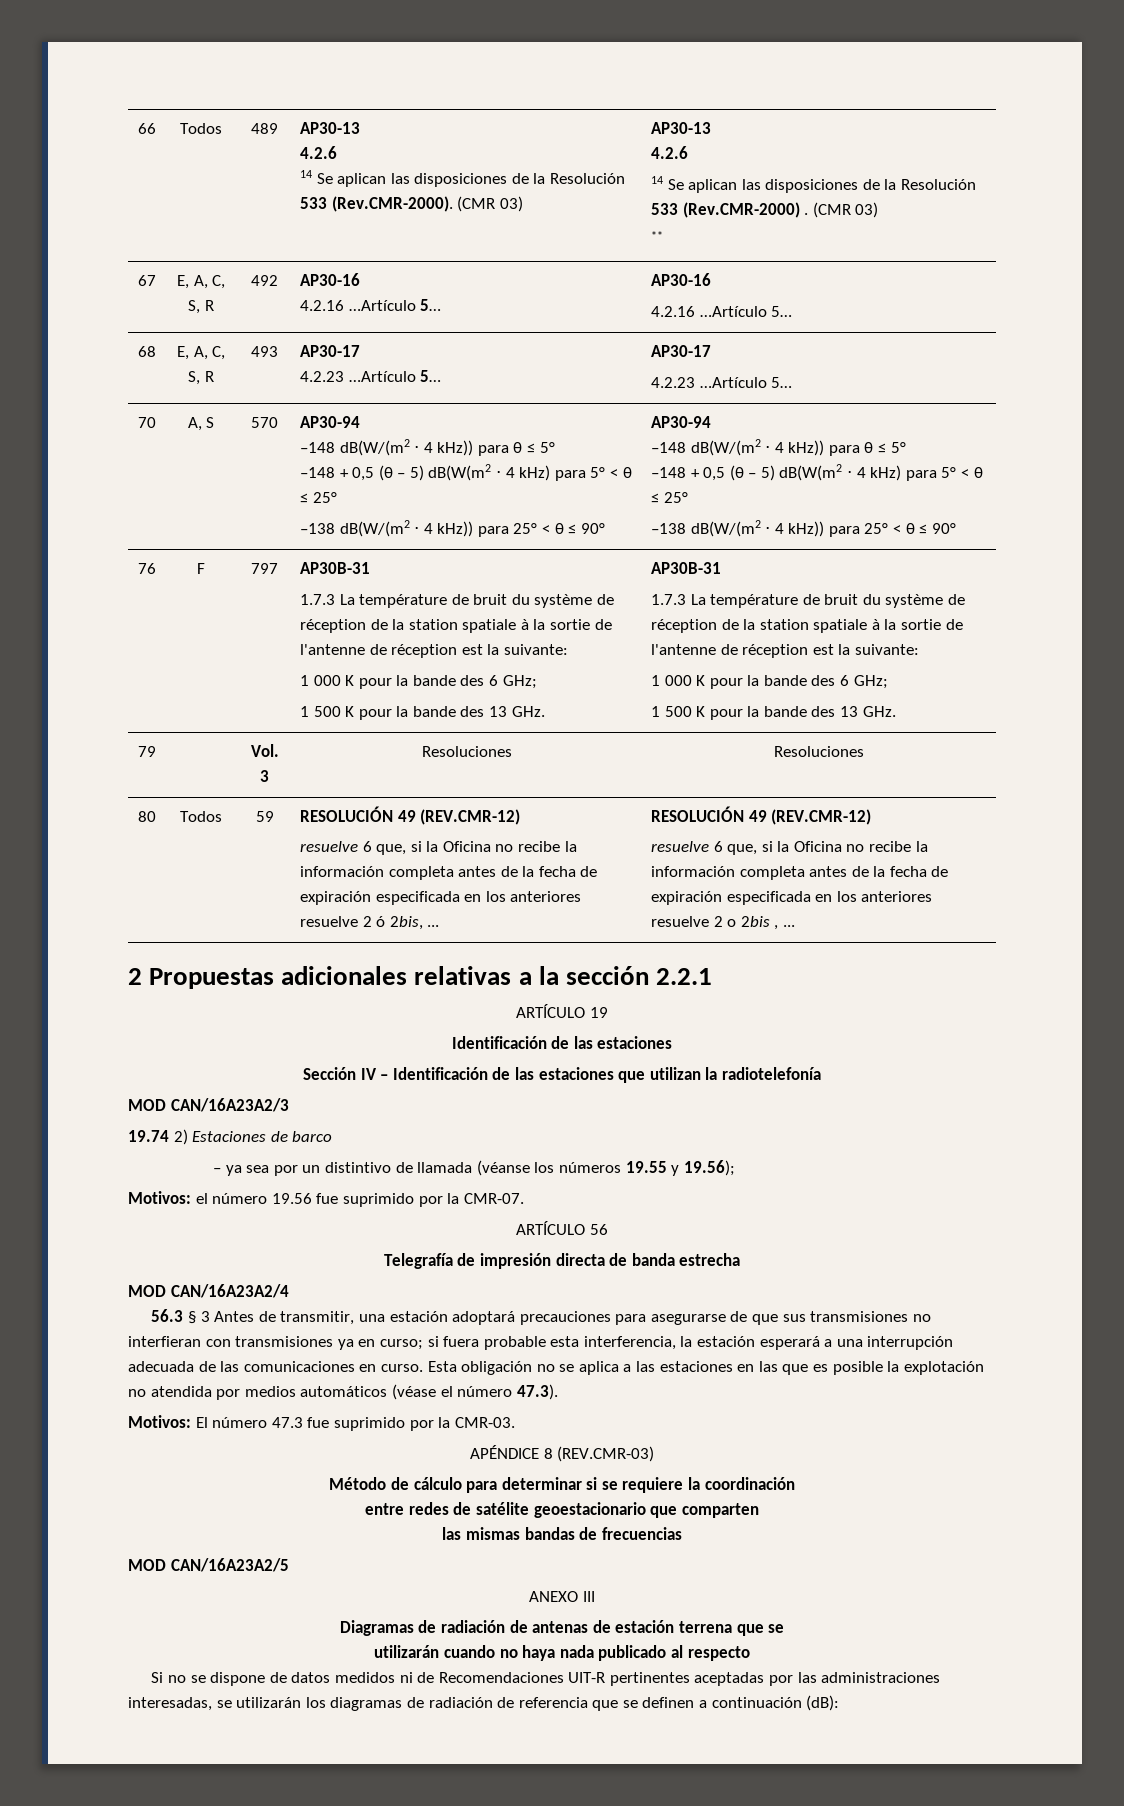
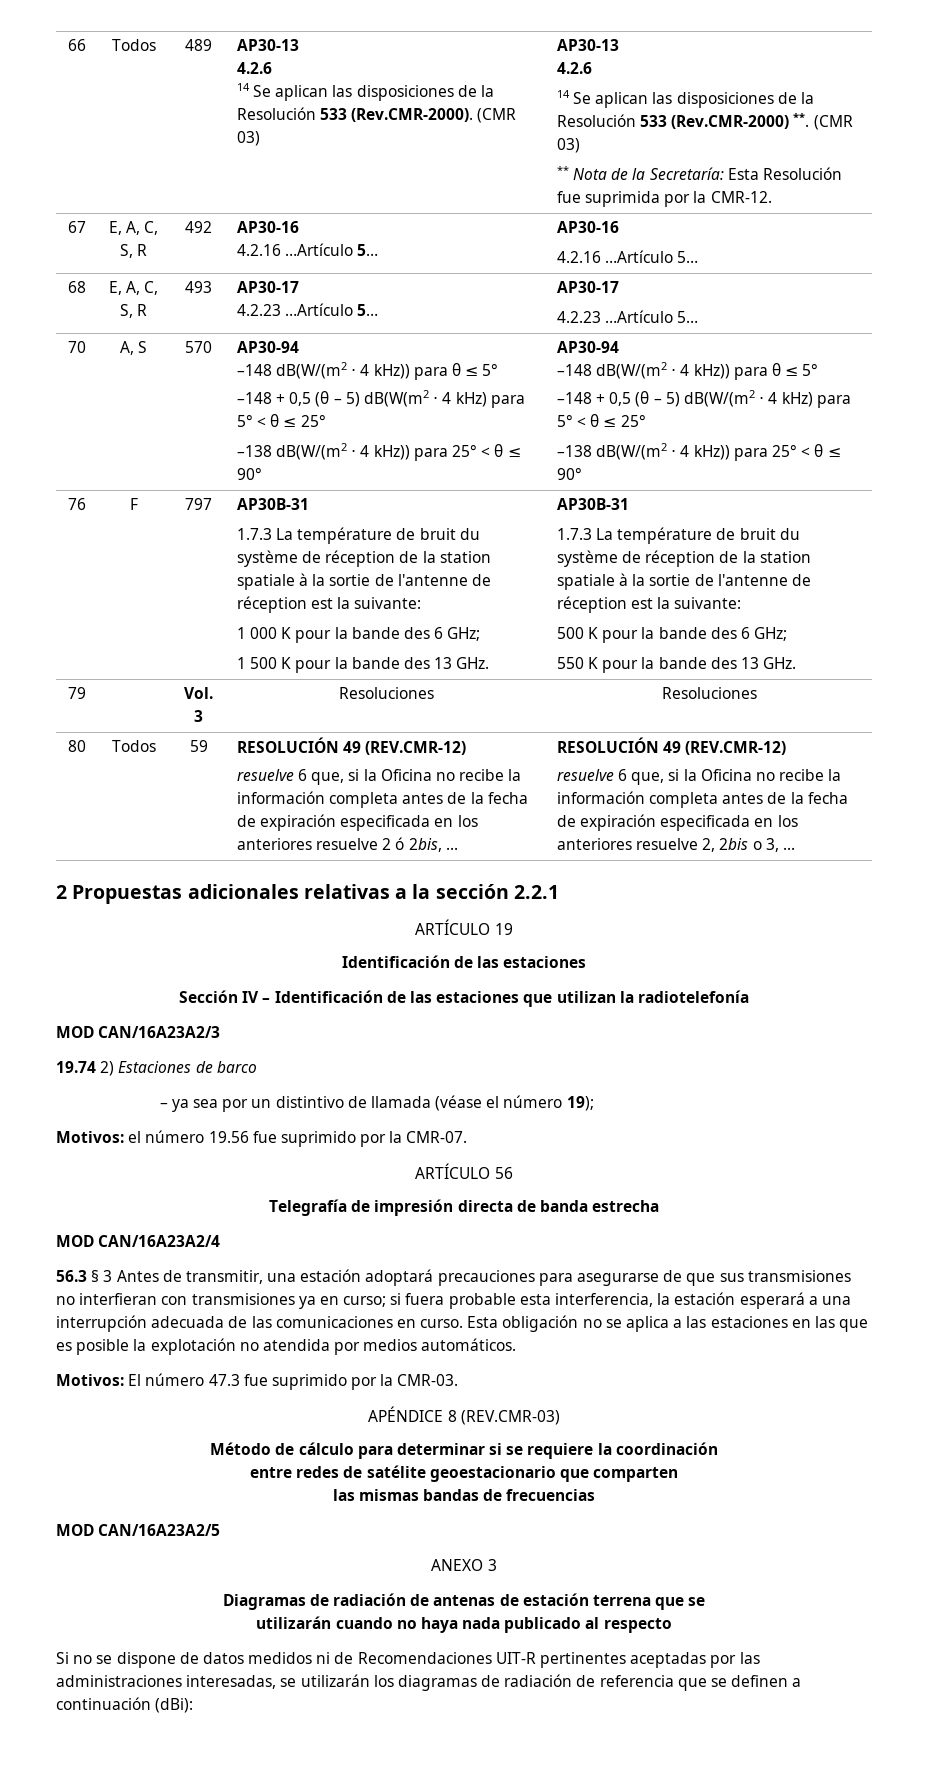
[804,213,809,215] . -> [793,113,810,127] **.
(663, 235) none -> [573,167,843,180] [556,191,772,207] Nota de la Secretaría: Esta Resolución fue suprimida por la CMR-12.
[779,464,843,481] dB(W(m2 -> [684,390,756,407] dB(W/(m2
[650,675,888,689] [650,706,692,717] 1 000 K pour la bande des 6 GHz; // 1 500 -> [556,627,788,643] [556,657,584,669] 500 K pour la bande des 6 GHz; // 550
[713,916,779,930] 2 o 2bis , -> [702,838,779,852] 2, 2bis o 3,
[476,1160,735,1176] (véanse los números 19.55 y 19.56); -> [435,1095,594,1111] (véase el número 19);
[300,1384,558,1400] automáticos (véase el número 47.3). -> [421,1338,517,1351] automáticos.
[582,1591,595,1602] III -> [487,1559,497,1571] 3
[806,1695,840,1711] (dB): -> [155,1698,194,1713] (dBi):

